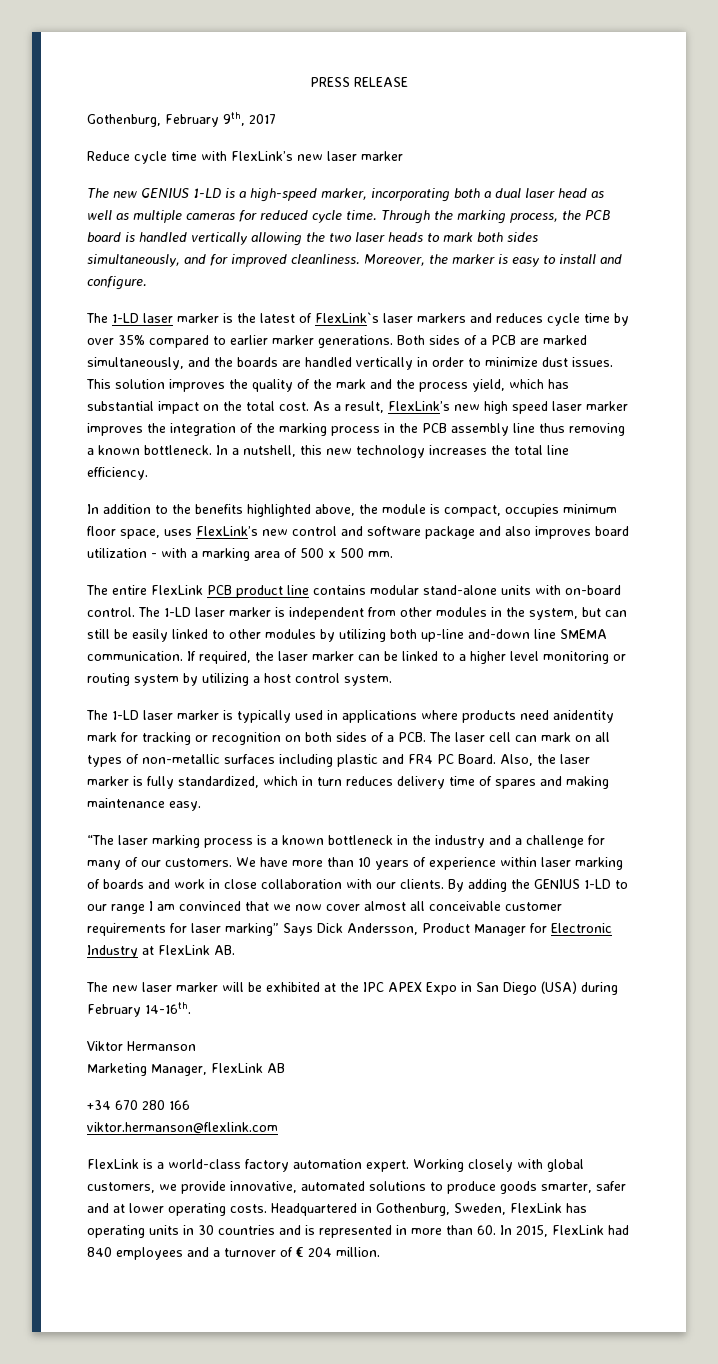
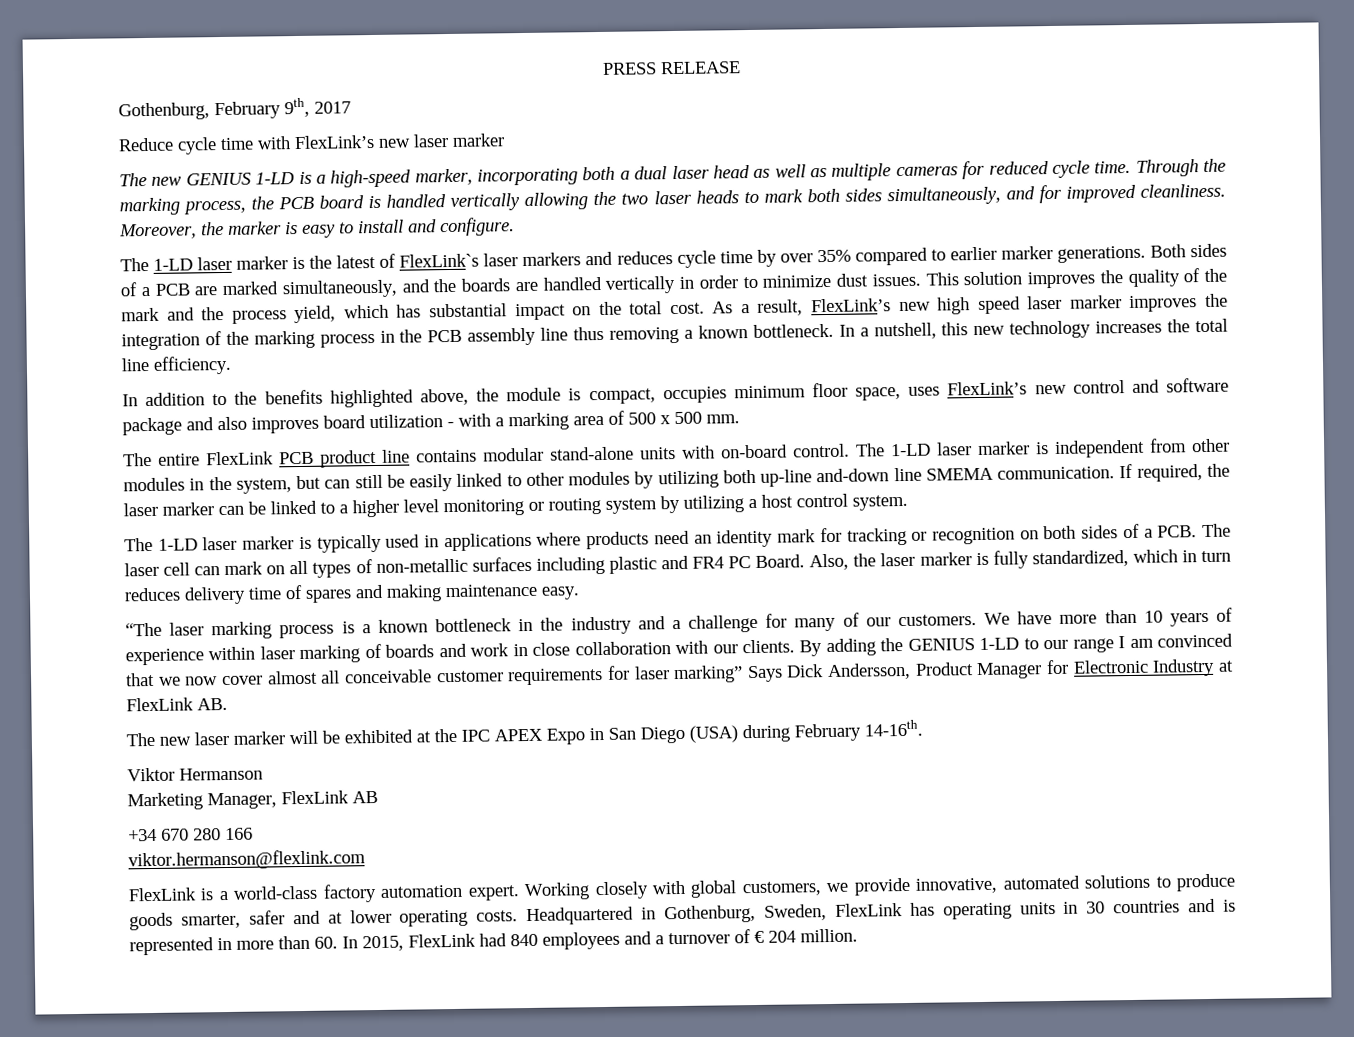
[553,710,614,723] anidentity -> [693,529,774,548] an identity

